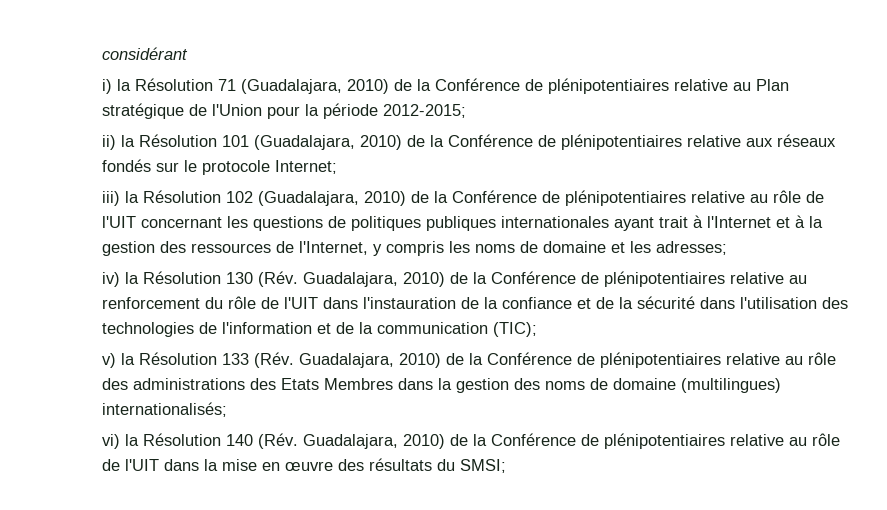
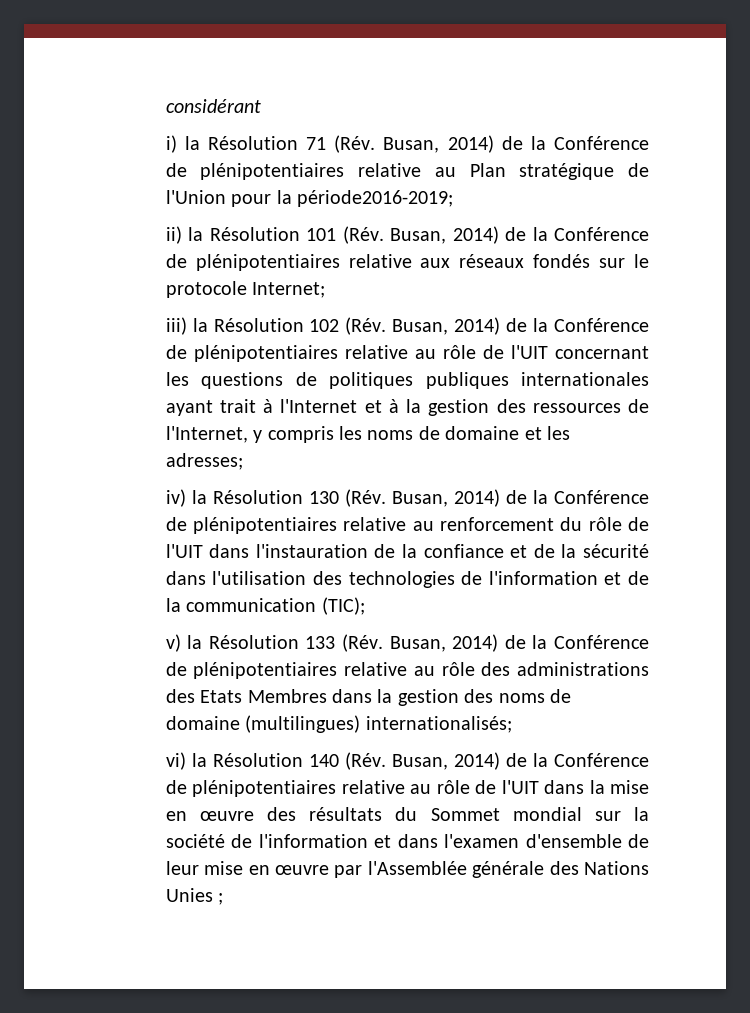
[241,79,390,94] (Guadalajara, 2010) -> [334,135,494,153] (Rév. Busan, 2014)
[323,103,467,119] période 2012-2015; -> [296,190,453,207] période2016-2019;
[254,135,403,150] (Guadalajara, 2010) -> [342,226,499,244] (Rév. Busan, 2014)
[258,191,407,206] (Guadalajara, 2010) -> [345,317,501,335] (Rév. Busan, 2014)
[303,272,446,287] Guadalajara, 2010) -> [391,489,500,507] Busan, 2014)
[299,353,442,368] Guadalajara, 2010) -> [389,634,499,652] Busan, 2014)
[303,434,446,449] Guadalajara, 2010) -> [391,752,500,770] Busan, 2014)
[460,459,507,473] SMSI; -> [430,807,649,821] [165,834,650,848] [165,861,649,878] [165,888,224,905] Sommet mondial sur la société de l'information et dans l'examen d'ensemble de leur mise en œuvre par l'Assemblée générale des Nations Unies ;

